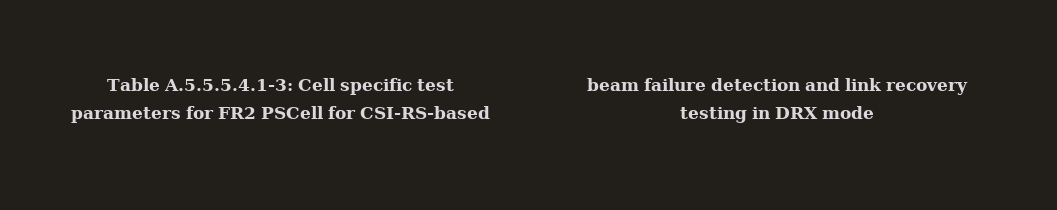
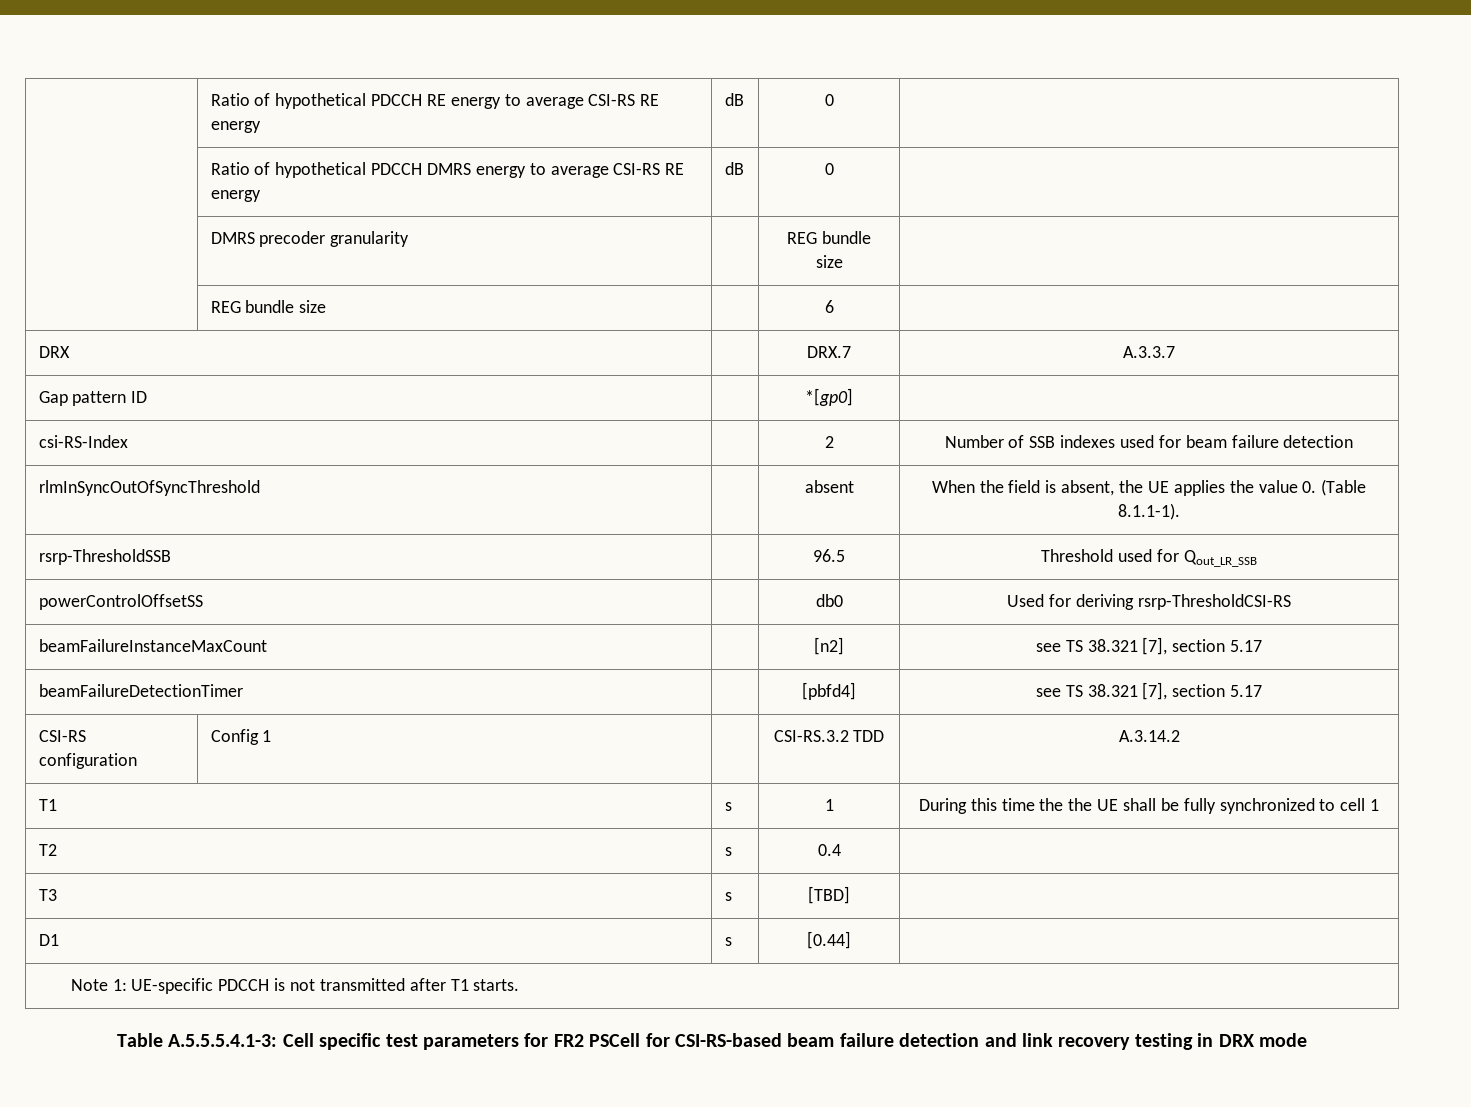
(107, 84) none -> [210,93,660,109] [210,121,261,133] [724,93,744,106] [824,94,834,106] [210,162,685,178] [210,190,261,202] [724,162,744,175] [824,163,834,175] [210,231,410,247] [787,231,871,244] [815,255,843,268] [210,300,327,313] [824,300,834,313] [38,346,70,358] [807,346,851,358] [1123,346,1175,358] [38,391,148,406] [805,388,854,406] [38,435,128,448] [824,436,834,448] [944,435,1354,448] [38,480,260,496] [804,480,854,493] [931,479,1367,496] [1118,503,1180,520] [38,549,171,565] [813,549,845,562] [1041,549,1257,567] [38,594,203,610] [815,594,843,607] [1007,594,1291,610] [38,639,267,652] [814,637,844,655] [1035,637,1263,655] [38,684,243,697] [802,682,856,700] [1035,682,1263,700] [38,730,86,742] [38,753,137,769] [210,729,272,745] [773,730,885,742] [1118,730,1180,742] [38,799,57,811] [724,802,732,811] [824,799,834,811] [918,798,1380,814] [38,844,57,856] [724,847,732,856] [817,844,841,856] [38,889,57,901] [724,892,732,901] [808,886,850,904] [38,934,59,946] [724,937,732,946] [807,931,851,949] [70,978,520,994] | Ratio of hypothetical PDCCH RE energy to average CSI-RS RE energy | dB | 0 | // | Ratio of hypothetical PDCCH DMRS energy to average CSI-RS RE energy | dB | 0 | // | DMRS precoder granularity | | REG bundle size | // | REG bundle size | | 6 | // DRX | | DRX.7 | A.3.3.7 // Gap pattern ID | | *[gp0] | // csi-RS-Index | | 2 | Number of SSB indexes used for beam failure detection // rlmInSyncOutOfSyncThreshold | | absent | When the field is absent, the UE applies the value 0. (Table 8.1.1-1). // rsrp-ThresholdSSB | | 96.5 | Threshold used for Qout_LR_SSB // powerControlOffsetSS | | db0 | Used for deriving rsrp-ThresholdCSI-RS // beamFailureInstanceMaxCount | | [n2] | see TS 38.321 [7], section 5.17 // beamFailureDetectionTimer | | [pbfd4] | see TS 38.321 [7], section 5.17 // CSI-RS configuration | Config 1 | | CSI-RS.3.2 TDD | A.3.14.2 // T1 | s | 1 | During this time the the UE shall be fully synchronized to cell 1 // T2 | s | 0.4 | // T3 | s | [TBD] | // D1 | s | [0.44] | // Note 1: UE-specific PDCCH is not transmitted after T1 starts. //

